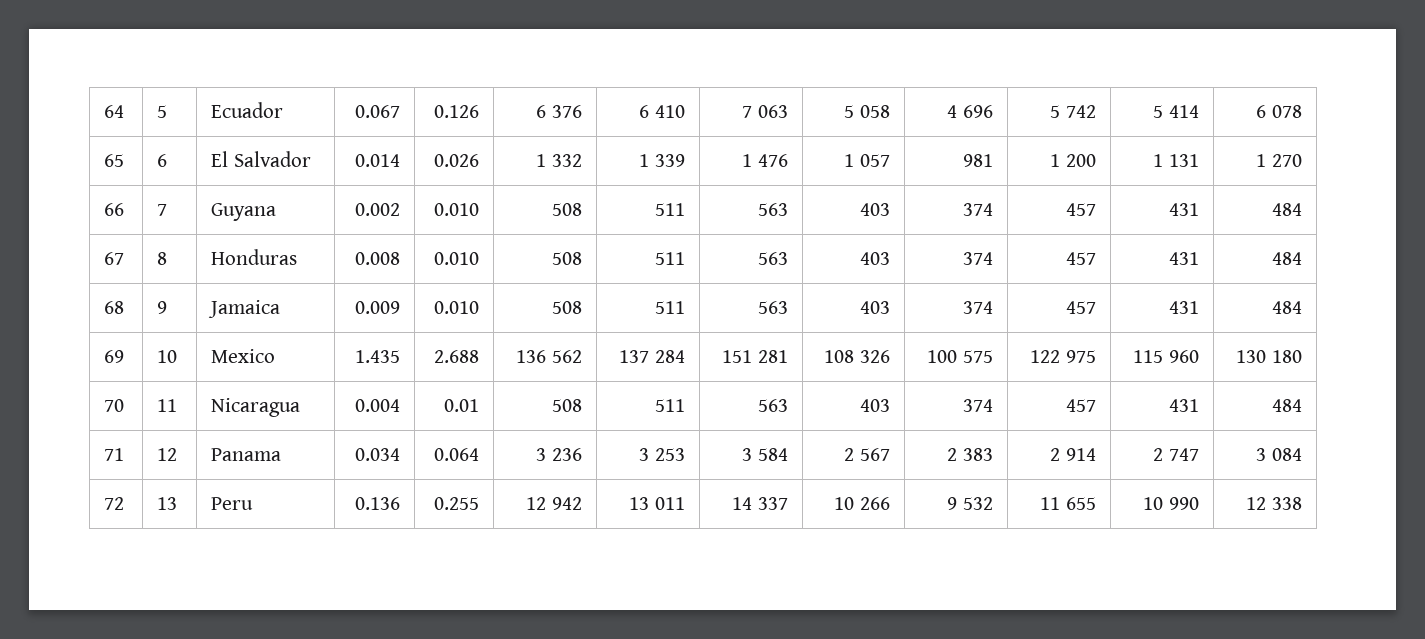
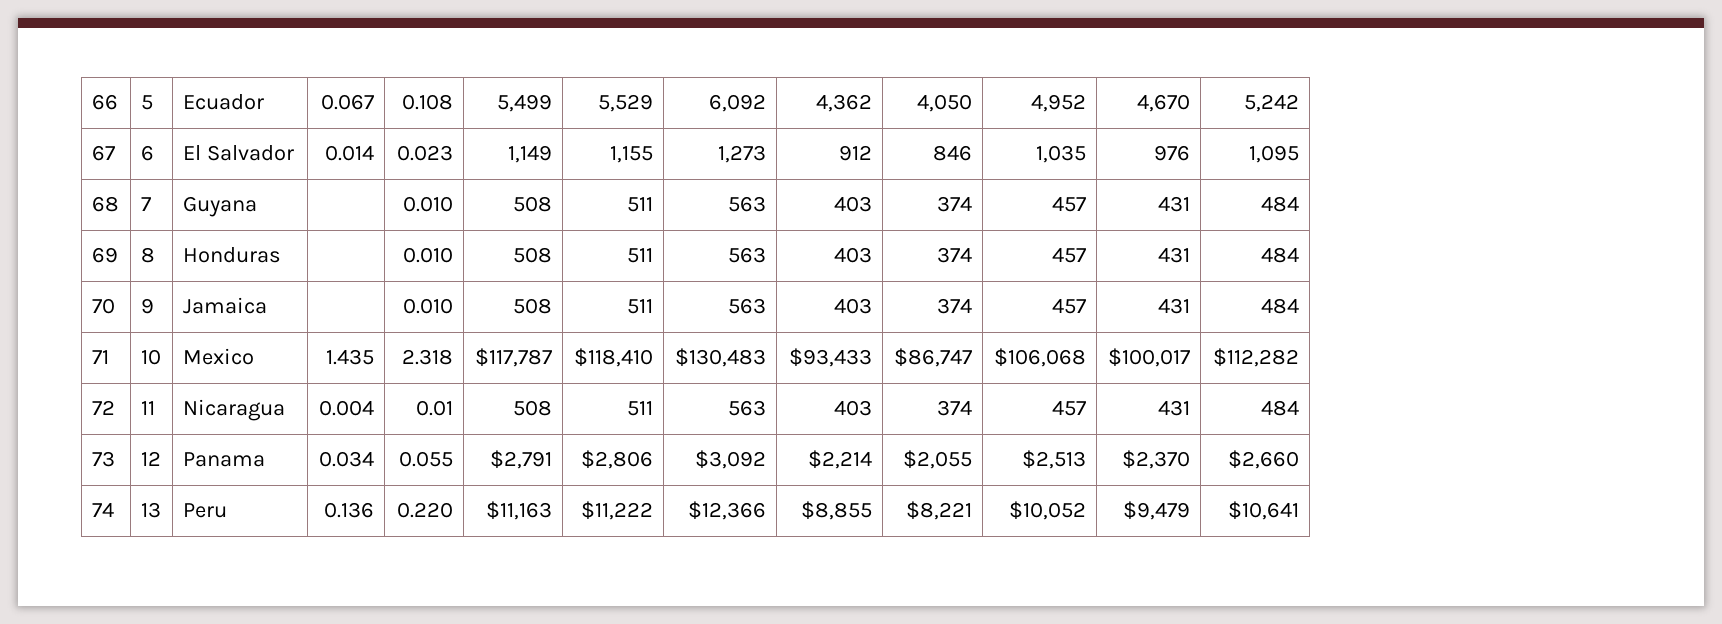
[104,105,125,118] 64 -> [91,94,118,110] 66
[433,105,479,118] [535,105,582,118] [638,105,685,118] [741,105,788,118] [843,105,890,118] [946,105,993,118] [1049,105,1096,118] [1152,105,1199,118] [1255,105,1302,118] [104,154,125,167] [157,154,168,167] [211,151,312,167] [354,154,400,167] [433,154,479,167] [535,154,582,167] [638,154,685,167] [741,154,788,167] [843,154,890,167] [962,154,993,167] [1049,154,1096,167] [1152,154,1199,167] [1255,154,1302,167] [104,203,125,216] [157,204,168,216] [211,203,277,221] [354,203,400,216] [433,203,479,216] [551,203,582,216] [654,203,685,216] [757,203,788,216] [859,203,890,216] [962,203,993,216] [1065,203,1096,216] [1168,203,1199,216] [1271,203,1302,216] [104,252,125,265] [157,252,168,265] [211,249,298,265] [354,252,400,265] [433,252,479,265] [551,252,582,265] [654,252,685,265] [757,252,788,265] [859,252,890,265] [962,252,993,265] [1065,252,1096,265] [1168,252,1199,265] [1271,252,1302,265] [104,301,125,314] [157,301,168,314] [208,300,281,318] [354,301,400,314] 0.126 | 6 376 | 6 410 | 7 063 | 5 058 | 4 696 | 5 742 | 5 414 | 6 078 // 65 | 6 | El Salvador | 0.014 | 0.026 | 1 332 | 1 339 | 1 476 | 1 057 | 981 | 1 200 | 1 131 | 1 270 // 66 | 7 | Guyana | 0.002 | 0.010 | 508 | 511 | 563 | 403 | 374 | 457 | 431 | 484 // 67 | 8 | Honduras | 0.008 | 0.010 | 508 | 511 | 563 | 403 | 374 | 457 | 431 | 484 // 68 | 9 | Jamaica | 0.009 -> [402,94,454,110] [497,94,553,112] [598,94,654,112] [709,94,767,112] [816,94,873,112] [917,94,973,112] [1031,94,1087,112] [1137,94,1191,112] [1244,94,1300,112] [91,145,115,161] [140,145,154,161] [182,145,294,161] [325,145,375,161] [397,145,454,161] [508,145,553,163] [610,146,654,163] [718,145,767,163] [839,145,873,161] [933,145,973,161] [1036,145,1087,163] [1154,145,1191,161] [1249,145,1300,163] [91,196,119,212] [140,197,151,211] [182,196,257,217] 0.108 | 5,499 | 5,529 | 6,092 | 4,362 | 4,050 | 4,952 | 4,670 | 5,242 // 67 | 6 | El Salvador | 0.014 | 0.023 | 1,149 | 1,155 | 1,273 | 912 | 846 | 1,035 | 976 | 1,095 // 68 | 7 | Guyana |
[157,350,178,363] [211,349,276,363] [354,350,400,363] [433,350,479,363] [515,350,582,363] [618,350,685,363] [721,350,788,363] [823,350,890,363] [926,350,993,363] [1029,350,1096,363] [1132,350,1199,363] [1235,350,1302,363] [104,399,125,412] 10 | Mexico | 1.435 | 2.688 | 136 562 | 137 284 | 151 281 | 108 326 | 100 575 | 122 975 | 115 960 | 130 180 // 70 -> [140,247,155,263] [182,247,281,263] [403,247,454,263] [513,247,553,263] [627,248,654,263] [728,247,767,263] [834,247,873,263] [937,247,973,263] [1052,247,1087,263] [1158,247,1191,263] [1261,247,1300,263] [91,298,115,314] [140,298,154,314] [182,297,267,314] [403,298,454,314] [513,298,553,314] [627,299,654,314] [728,298,767,314] [834,298,873,314] [937,298,973,314] [1052,298,1087,314] [1158,298,1191,314] [1261,298,1300,314] [91,350,109,364] [140,349,161,365] [182,348,254,365] [326,349,375,365] [402,349,454,365] [475,348,553,367] [574,348,654,367] [675,348,767,367] [789,348,873,367] [894,348,973,367] [994,348,1087,367] [1108,348,1191,367] [1213,348,1300,367] [91,400,115,415] 8 | Honduras | | 0.010 | 508 | 511 | 563 | 403 | 374 | 457 | 431 | 484 // 70 | 9 | Jamaica | | 0.010 | 508 | 511 | 563 | 403 | 374 | 457 | 431 | 484 // 71 | 10 | Mexico | 1.435 | 2.318 | $117,787 | $118,410 | $130,483 | $93,433 | $86,747 | $106,068 | $100,017 | $112,282 // 72
[104,448,125,461] 71 -> [91,451,115,467] 73
[433,448,479,461] [535,448,582,461] [638,448,685,461] [741,448,788,461] [843,448,890,461] [946,448,993,461] [1049,448,1096,461] [1152,448,1199,461] [1255,448,1302,461] [104,497,125,510] [157,497,178,510] [211,497,254,510] [354,497,400,510] [433,497,479,510] [525,497,582,510] [628,497,685,510] [731,497,788,510] [833,497,890,510] [946,497,993,510] [1039,497,1096,510] [1142,497,1199,510] [1245,497,1302,510] 0.064 | 3 236 | 3 253 | 3 584 | 2 567 | 2 383 | 2 914 | 2 747 | 3 084 // 72 | 13 | Peru | 0.136 | 0.255 | 12 942 | 13 011 | 14 337 | 10 266 | 9 532 | 11 655 | 10 990 | 12 338 -> [399,451,454,467] [490,450,553,469] [581,450,654,469] [695,450,767,469] [808,450,873,469] [903,450,973,469] [1022,450,1087,469] [1122,450,1191,469] [1228,450,1300,469] [91,502,114,517] [140,502,161,518] [182,503,227,518] [324,502,375,518] [397,502,454,518] [486,501,553,520] [581,501,654,520] [688,501,767,520] [801,501,873,520] [906,501,973,520] [1009,501,1087,520] [1123,501,1191,520] [1228,501,1300,520] 0.055 | $2,791 | $2,806 | $3,092 | $2,214 | $2,055 | $2,513 | $2,370 | $2,660 // 74 | 13 | Peru | 0.136 | 0.220 | $11,163 | $11,222 | $12,366 | $8,855 | $8,221 | $10,052 | $9,479 | $10,641

